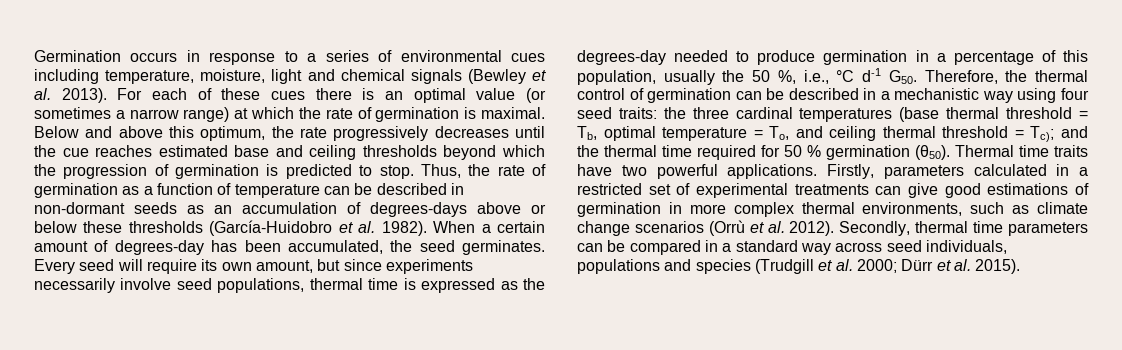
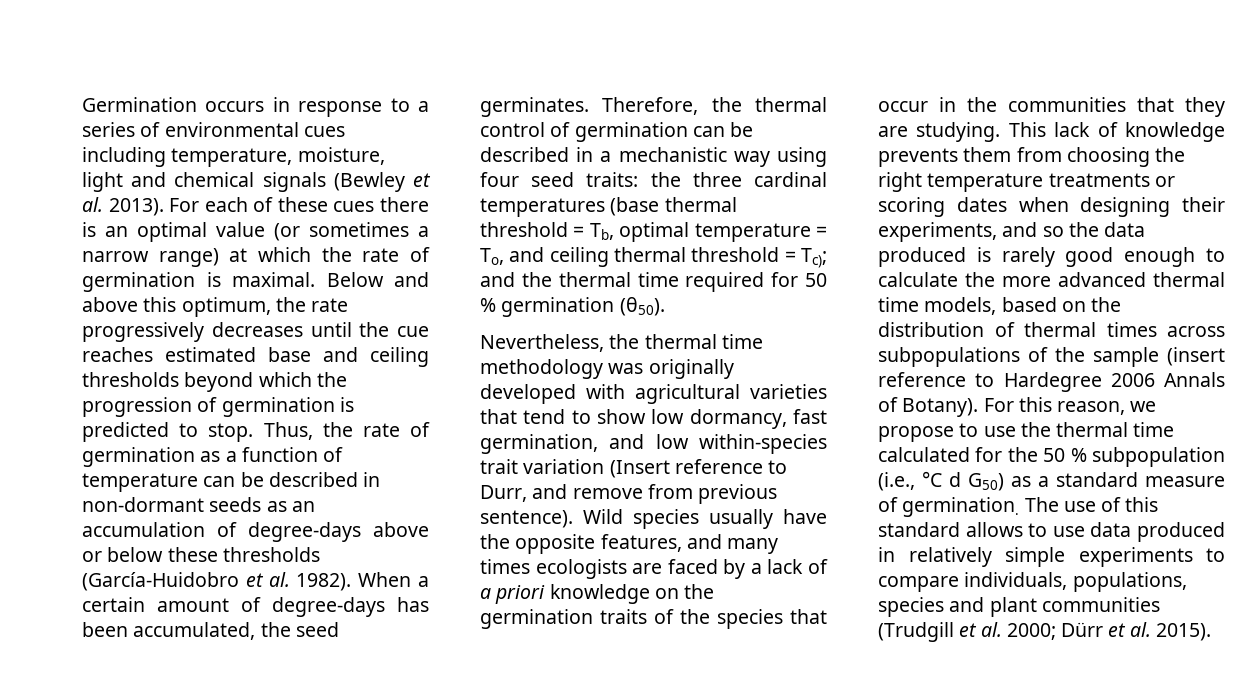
[370,202,467,217] degrees-days -> [248,522,361,542] degree-days
[114,240,204,255] degrees-day -> [272,597,385,617] degree-days
[34,259,473,274] [34,278,546,293] [577,50,1088,65] [577,68,917,85] Every seed will require its own amount, but since experiments necessarily involve seed populations, thermal time is expressed as the degrees-day needed to produce germination in a percentage of this population, usually the 50 %, i.e., °C d-1 G50. -> (589, 107) none
[955,145,1088,157] [577,164,1088,179] [577,183,1089,198] [577,202,1088,217] [577,220,1088,236] [577,240,1007,255] [577,259,751,274] Thermal time traits have two powerful applications. Firstly, parameters calculated in a restricted set of experimental treatments can give good estimations of germination in more complex thermal environments, such as climate change scenarios (Orrù et al. 2012). Secondly, thermal time parameters can be compared in a standard way across seed individuals, populations and species -> [480,334,763,352] [480,359,734,379] [480,384,827,404] [480,409,827,429] [480,434,827,454] [480,459,788,478] [480,484,778,504] [480,509,827,529] [480,534,779,554] [480,559,828,579] [480,584,715,604] [480,609,827,629] [878,97,1225,117] [878,122,1225,142] [878,147,1186,167] [878,172,1175,192] [878,197,1225,217] [878,222,1146,242] [878,247,1225,267] [878,272,1225,287] [878,297,1122,315] [878,322,1225,337] [878,347,1225,367] [878,372,1225,392] [878,397,1157,417] [878,422,1175,442] [878,447,1225,467] [878,471,1225,491] [878,497,1159,517] [878,522,1225,542] [878,547,1225,567] [878,572,1187,592] [878,597,1160,617] // Nevertheless, the thermal time methodology was originally developed with agricultural varieties that tend to show low dormancy, fast germination, and low within-species trait variation (Insert reference to Durr, and remove from previous sentence). Wild species usually have the opposite features, and many times ecologists are faced by a lack of a priori knowledge on the germination traits of the species that occur in the communities that they are studying. This lack of knowledge prevents them from choosing the right temperature treatments or scoring dates when designing their experiments, and so the data produced is rarely good enough to calculate the more advanced thermal time models, based on the distribution of thermal times across subpopulations of the sample (insert reference to Hardegree 2006 Annals of Botany). For this reason, we propose to use the thermal time calculated for the 50 % subpopulation (i.e., °C d G50) as a standard measure of germination. The use of this standard allows to use data produced in relatively simple experiments to compare individuals, populations, species and plant communities

